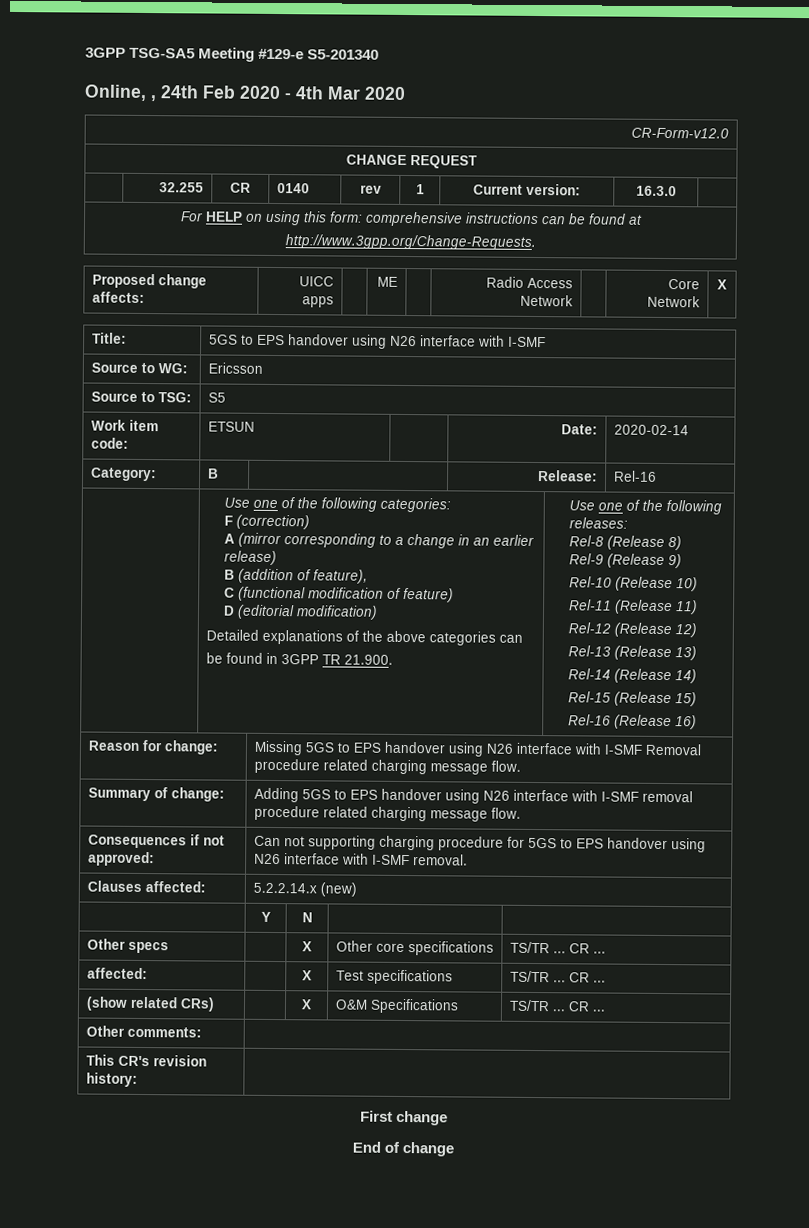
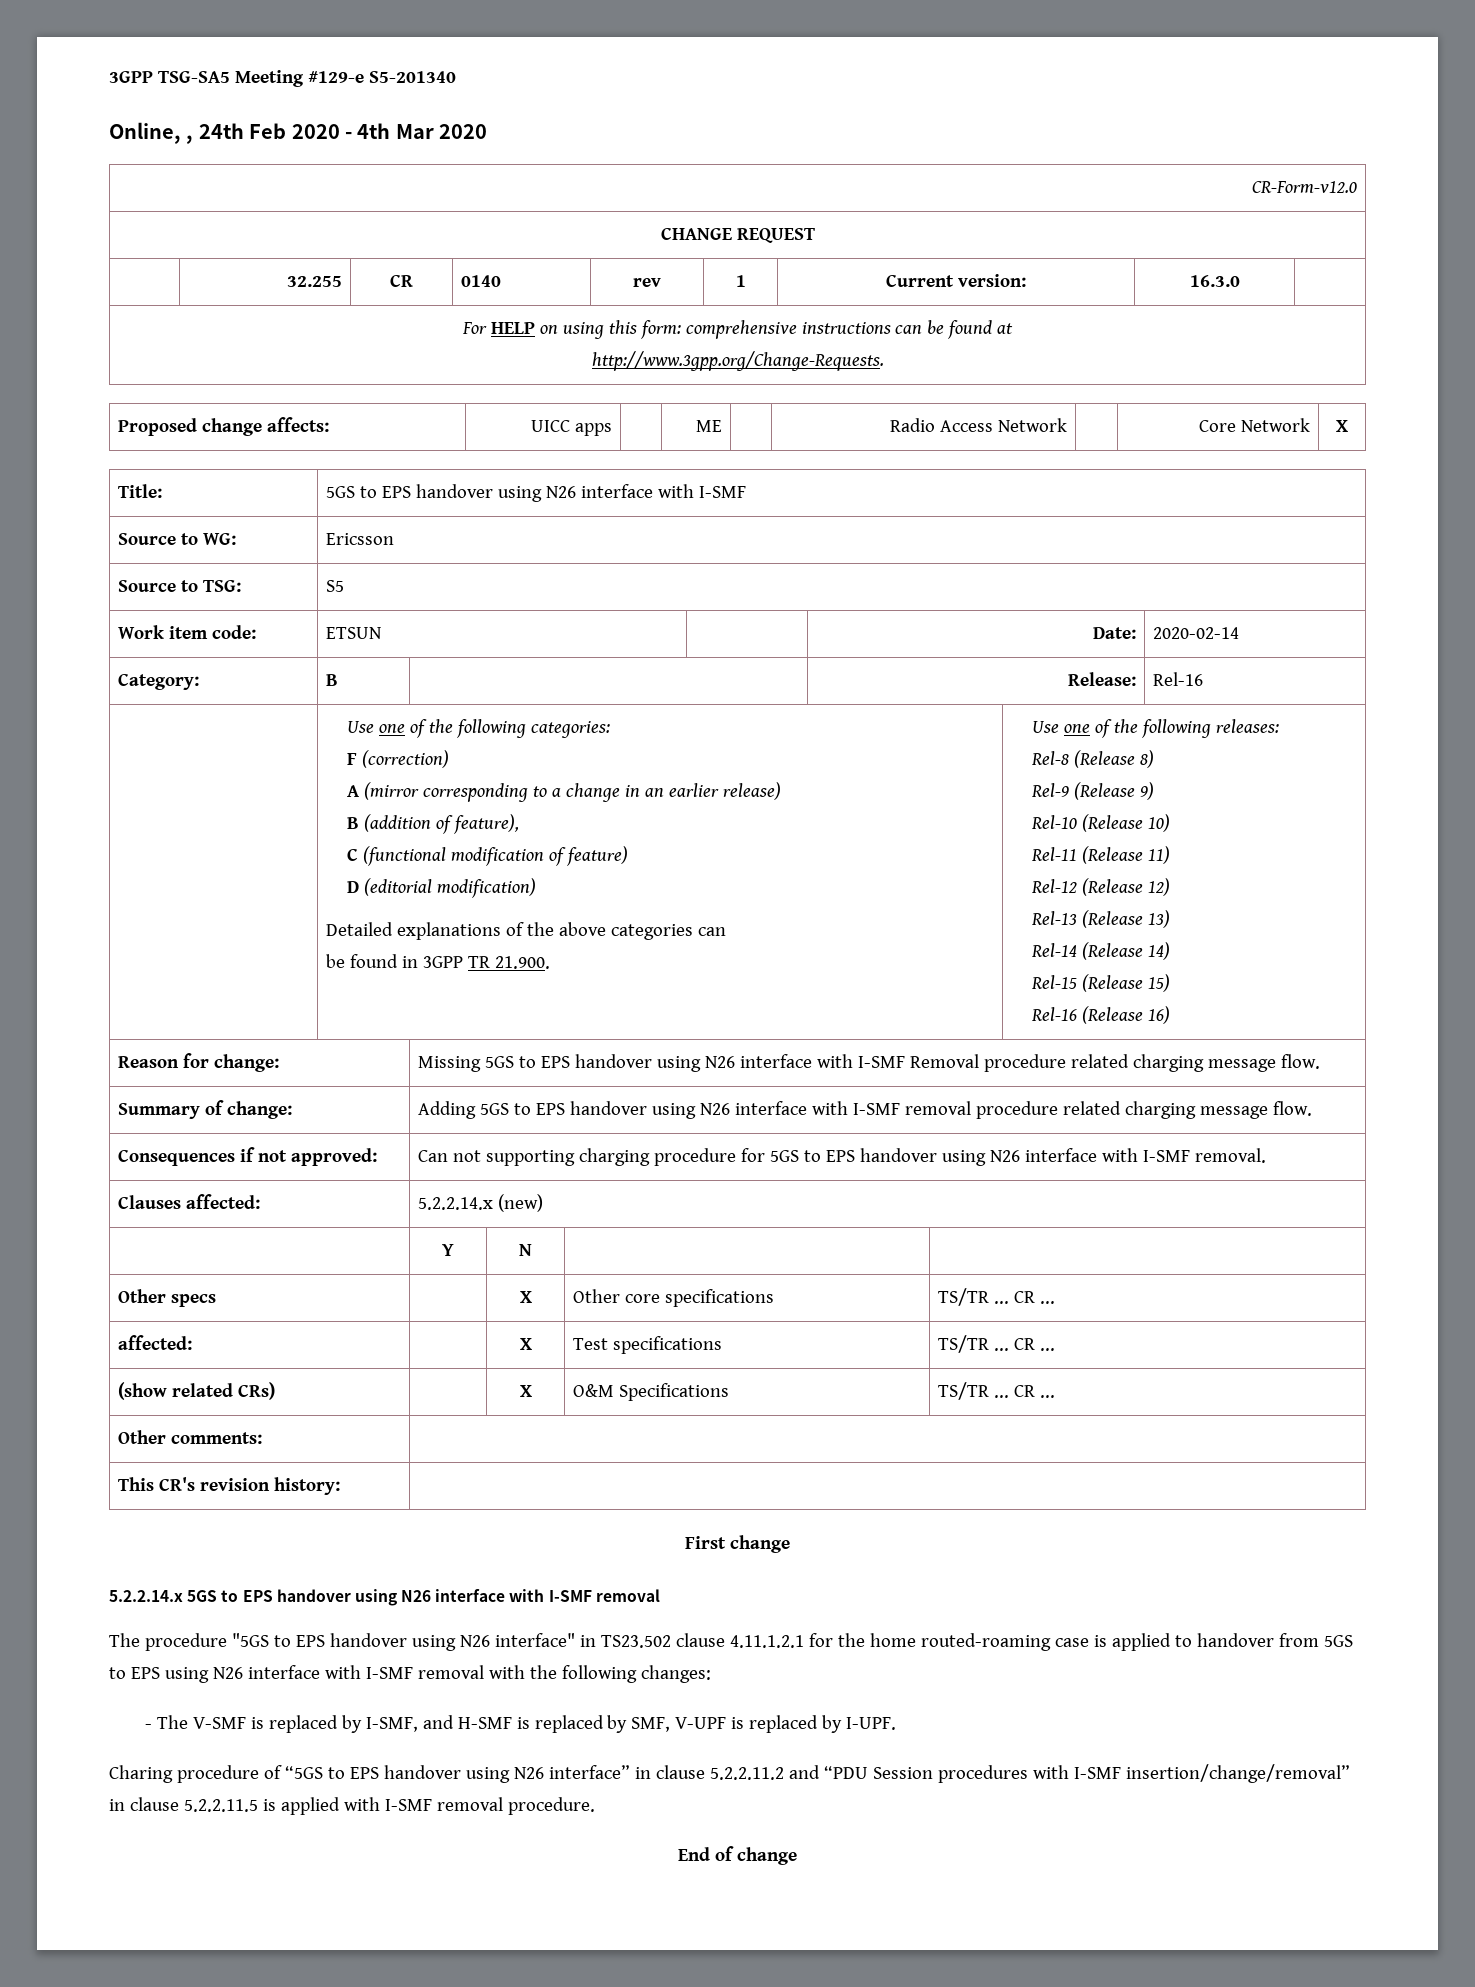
(449, 1118) none -> [109,1589,660,1606] [109,1633,1353,1651] [109,1665,711,1683] [144,1715,897,1733] [109,1764,1350,1783] [109,1797,595,1815] // 5.2.2.14.x 5GS to EPS handover using N26 interface with I-SMF removal // The procedure "5GS to EPS handover using N26 interface" in TS23.502 clause 4.11.1.2.1 for the home routed-roaming case is applied to handover from 5GS to EPS using N26 interface with I-SMF removal with the following changes: // - The V-SMF is replaced by I-SMF, and H-SMF is replaced by SMF, V-UPF is replaced by I-UPF. // Charing procedure of “5GS to EPS handover using N26 interface” in clause 5.2.2.11.2 and “PDU Session procedures with I-SMF insertion/change/removal” in clause 5.2.2.11.5 is applied with I-SMF removal procedure.

